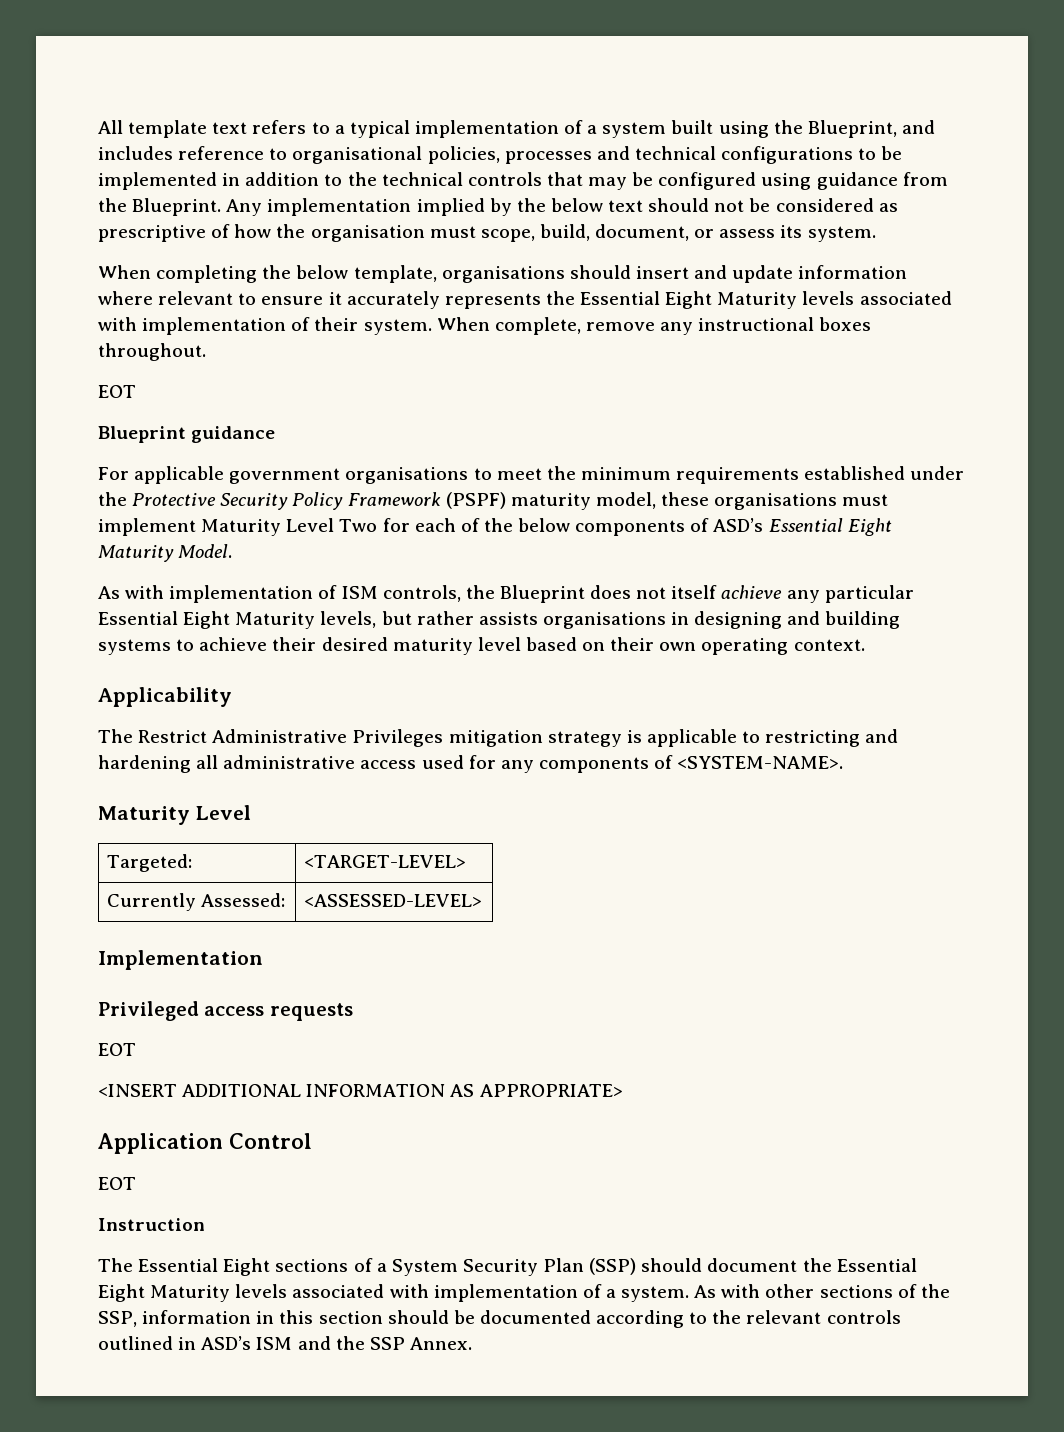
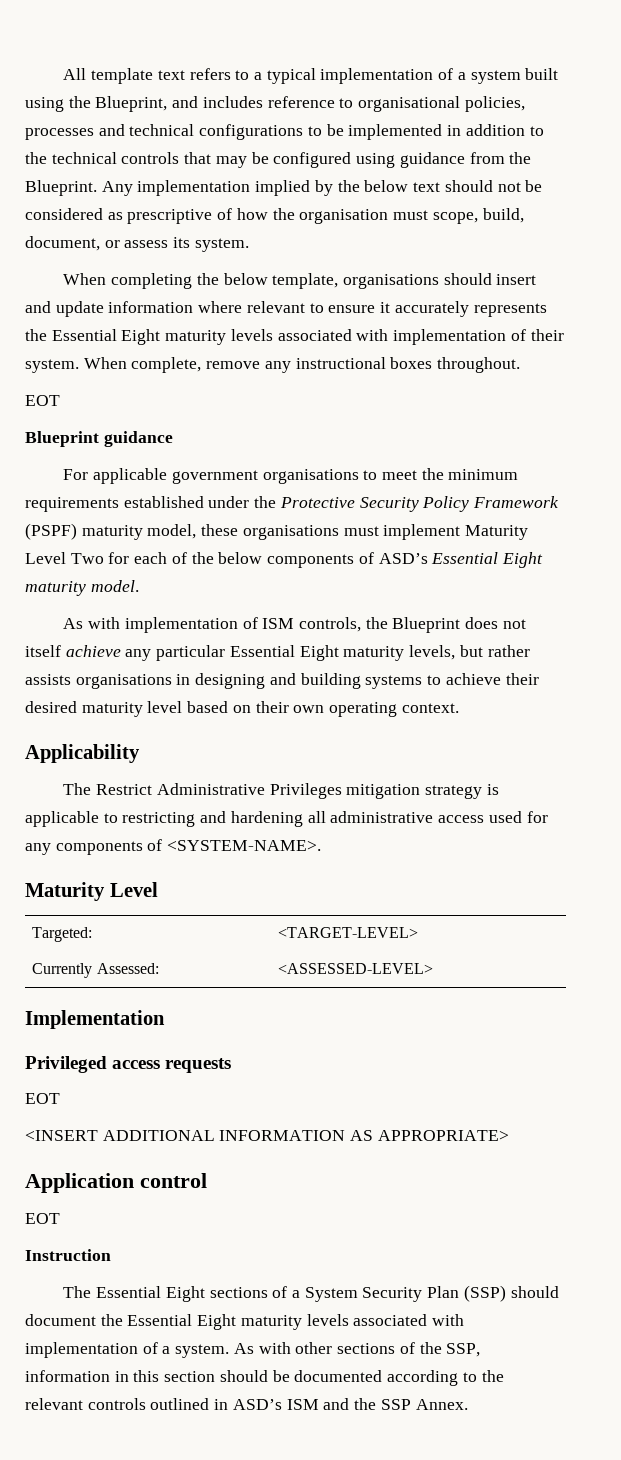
[717,292,798,309] Maturity -> [165,330,227,345] maturity
[98,544,233,562] Maturity Model. -> [25,580,139,596] maturity model.
[235,612,316,629] Maturity -> [343,646,405,661] maturity
[229,1133,312,1149] Control -> [140,1173,207,1188] control
[150,1285,231,1302] Maturity -> [240,1315,302,1330] maturity

